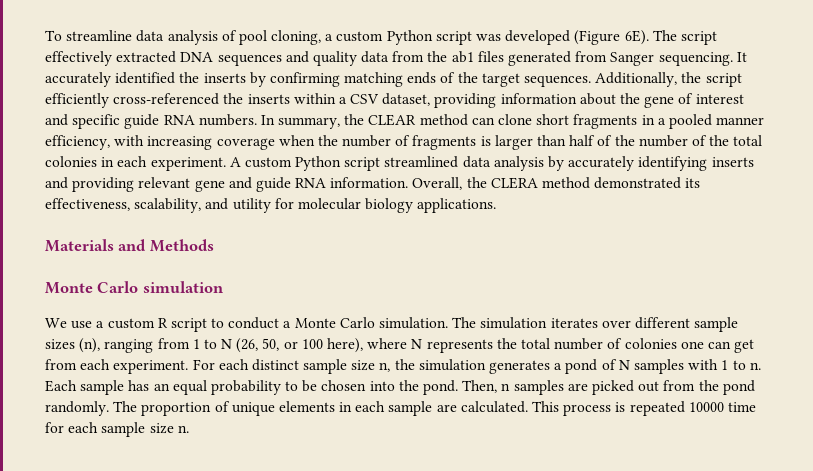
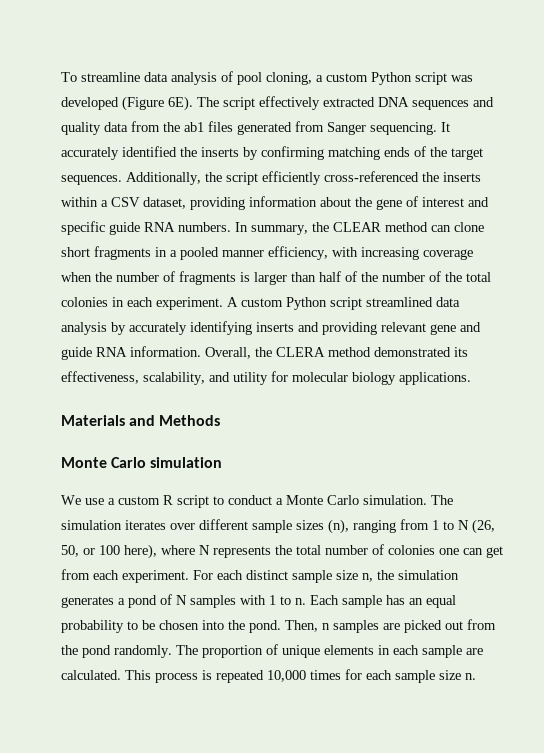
[688,402,756,412] 10000 time -> [267,670,341,682] 10,000 times

